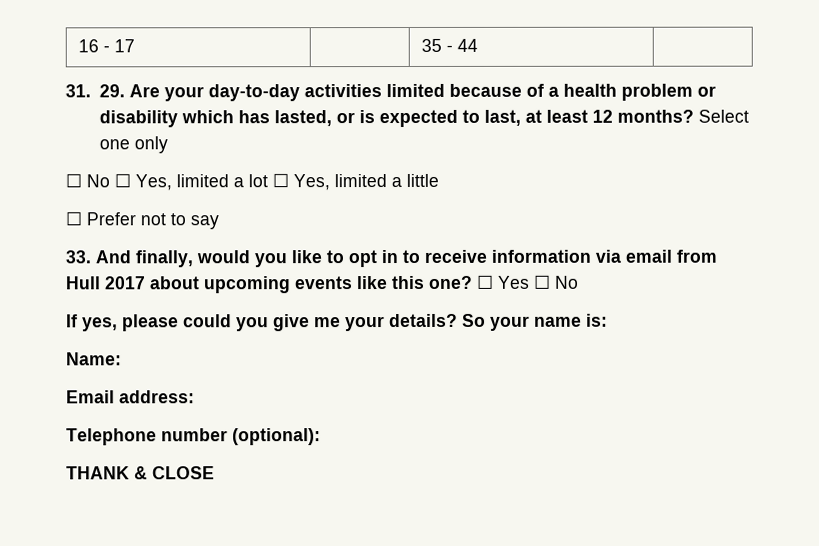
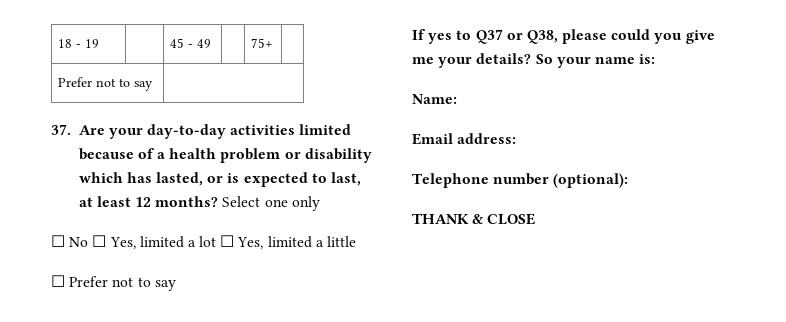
[77,39,135,53] [420,38,478,52] [65,84,125,98] 16 - 17 | | 35 - 44 | // 31. 29. -> [58,39,100,48] [170,38,212,48] [251,38,274,48] [58,77,154,91] [51,124,71,135] 18 - 19 | | 45 - 49 | | 75+ | // Prefer not to say | // 37.
[65,249,717,268] [66,274,579,294] [66,314,118,332] 33. And finally, would you like to opt in to receive information via email from Hull 2017 about upcoming events like this one? ☐ Yes ☐ No // If yes, -> [412,29,558,44] If yes to Q37 or Q38,

